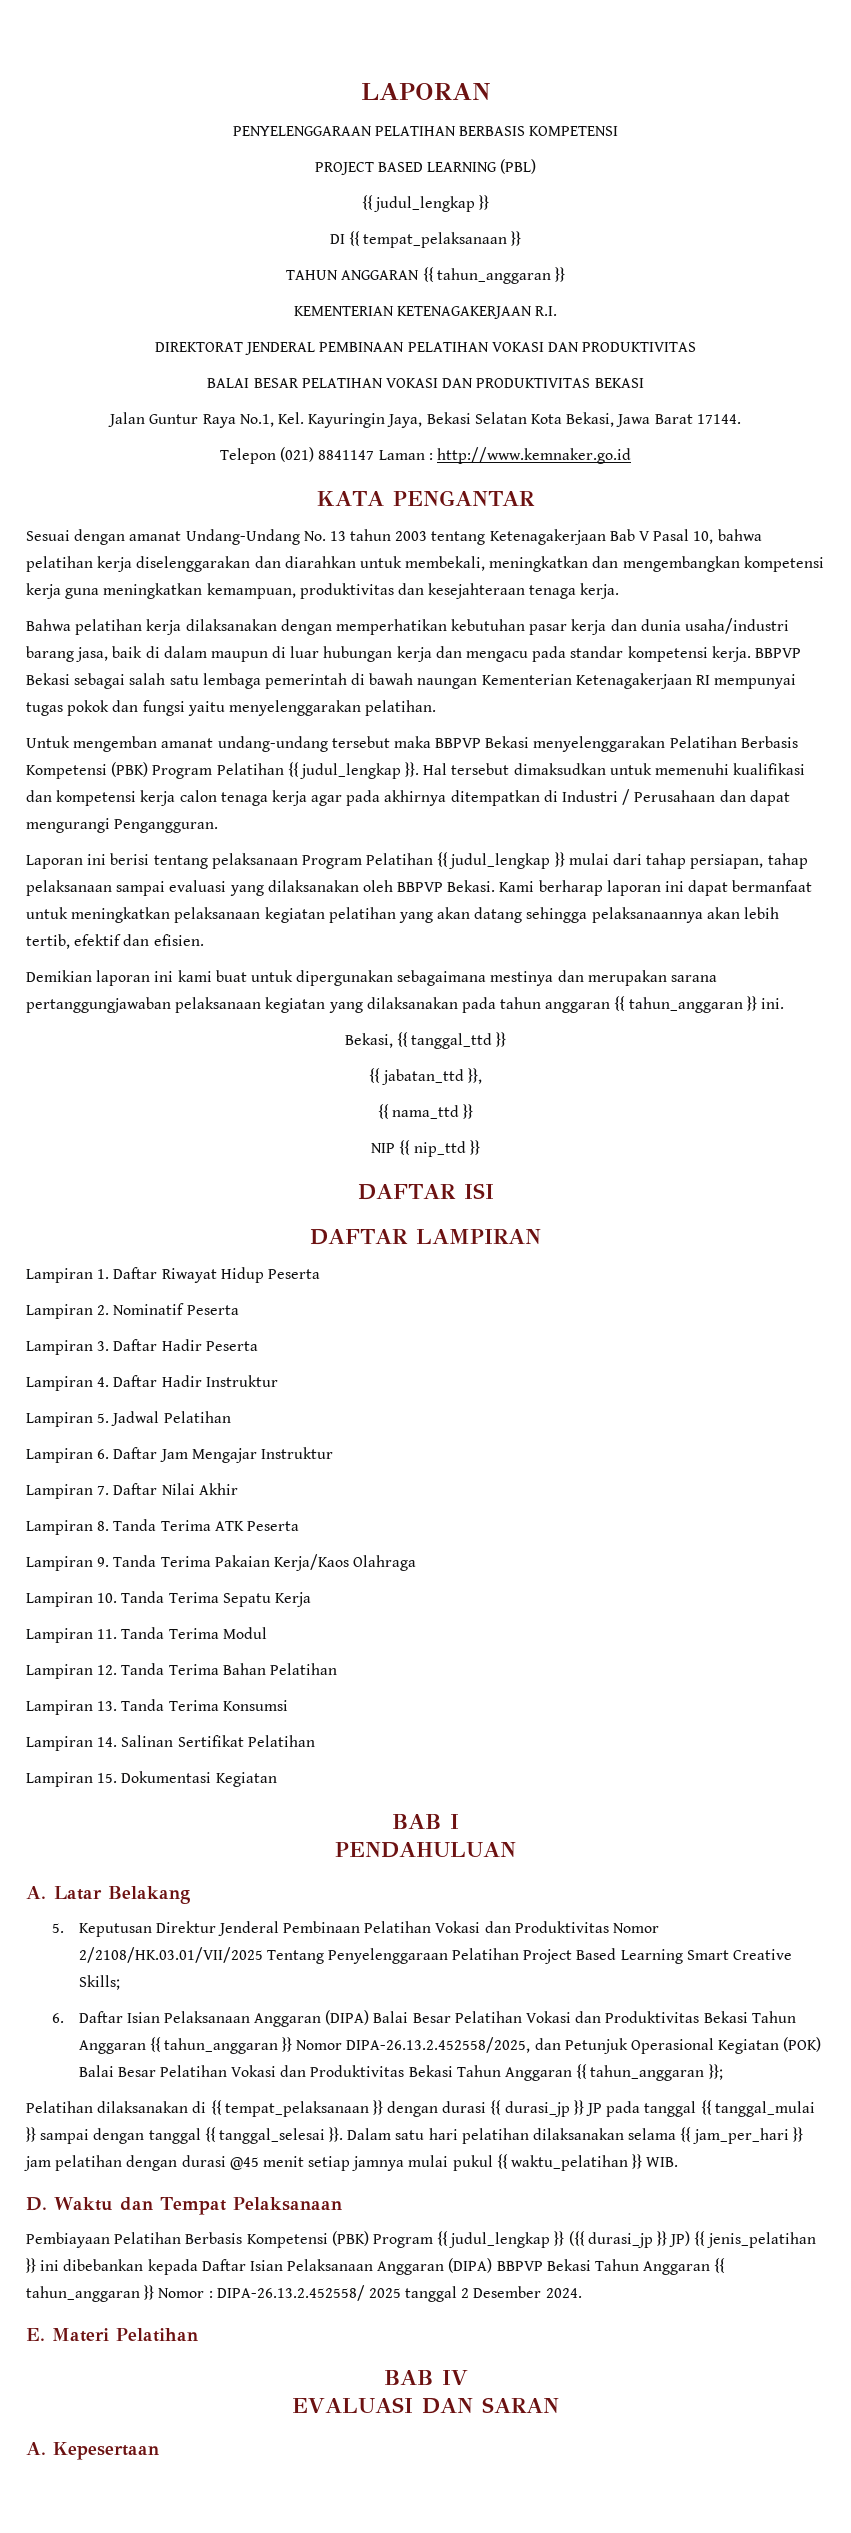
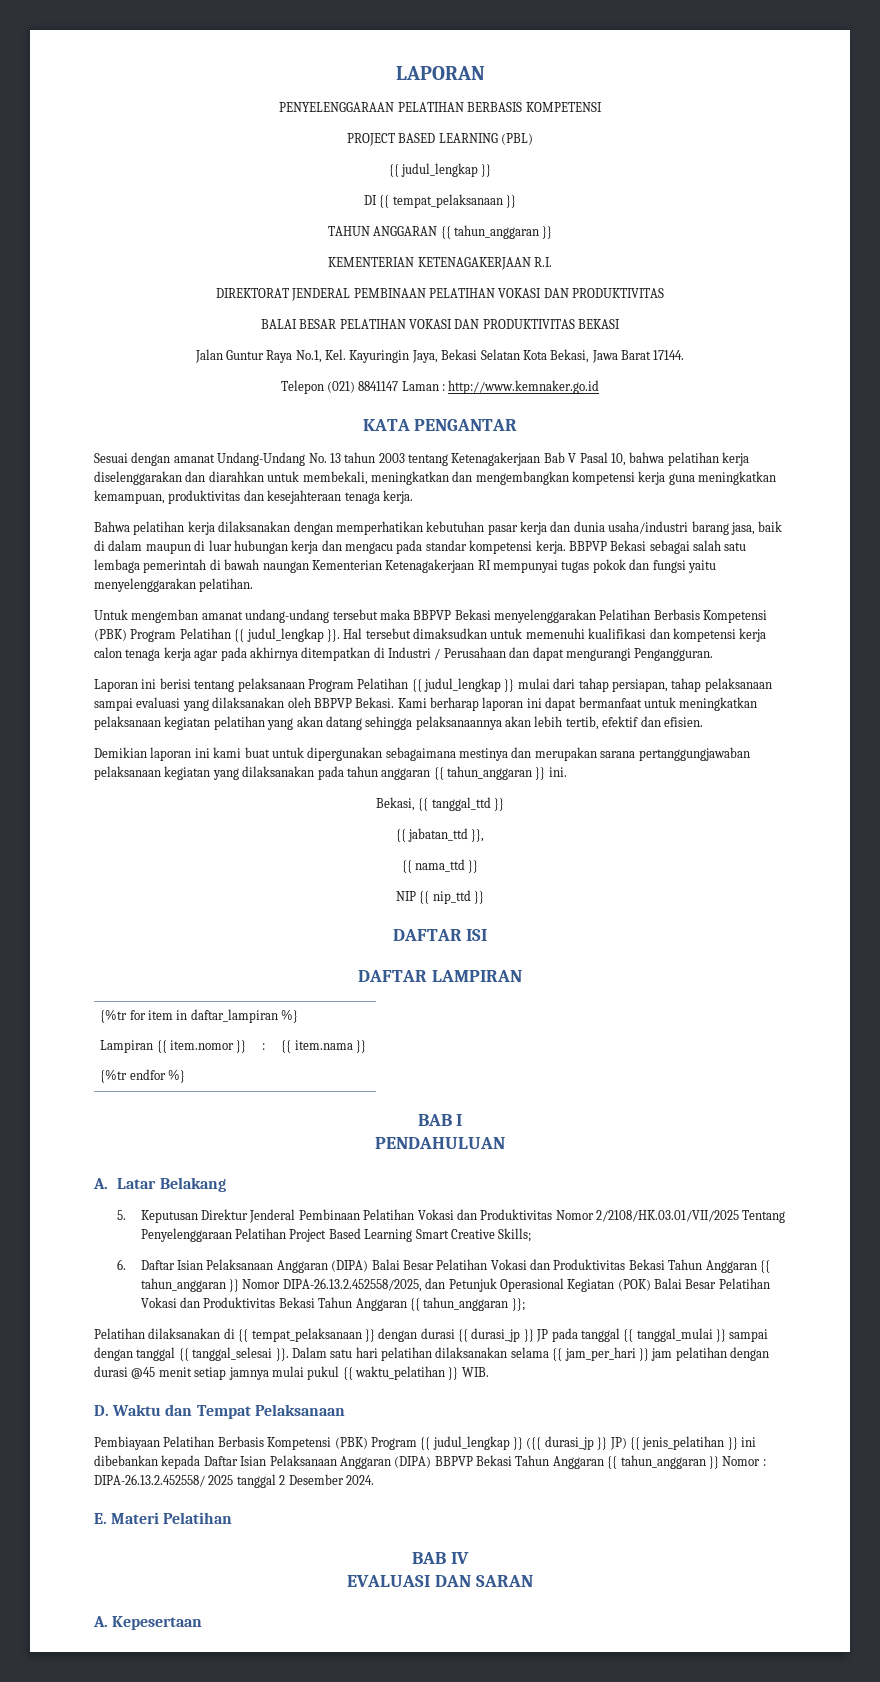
[26,1267,320,1283] [26,1303,239,1319] [26,1339,258,1355] [26,1375,278,1391] [26,1411,231,1427] [26,1447,333,1463] [26,1483,238,1499] [26,1519,299,1535] [26,1554,417,1571] [26,1591,311,1607] [26,1627,267,1643] [26,1663,337,1679] [26,1699,288,1715] [26,1735,315,1751] [26,1771,277,1787] // Lampiran 1. Daftar Riwayat Hidup Peserta // Lampiran 2. Nominatif Peserta // Lampiran 3. Daftar Hadir Peserta // Lampiran 4. Daftar Hadir Instruktur // Lampiran 5. Jadwal Pelatihan // Lampiran 6. Daftar Jam Mengajar Instruktur // Lampiran 7. Daftar Nilai Akhir // Lampiran 8. Tanda Terima ATK Peserta // Lampiran 9. Tanda Terima Pakaian Kerja/Kaos Olahraga // Lampiran 10. Tanda Terima Sepatu Kerja // Lampiran 11. Tanda Terima Modul // Lampiran 12. Tanda Terima Bahan Pelatihan // Lampiran 13. Tanda Terima Konsumsi // Lampiran 14. Salinan Sertifikat Pelatihan // Lampiran 15. Dokumentasi Kegiatan -> [100,1009,299,1023] [100,1040,247,1053] [262,1043,266,1050] [281,1040,366,1053] [100,1069,185,1083] // {%tr for item in daftar_lampiran %} // Lampiran {{ item.nomor }} | : | {{ item.nama }} // {%tr endfor %}

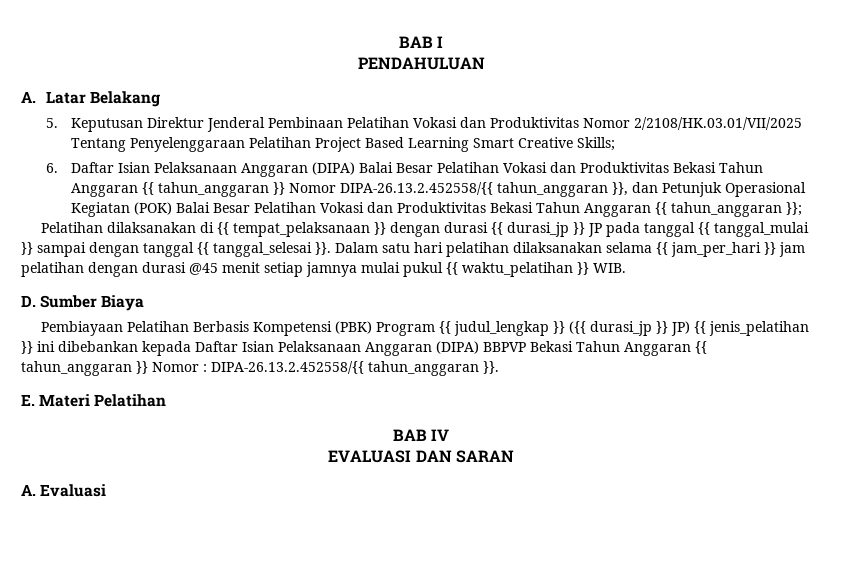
[395,66,485,80] [279,102,602,112] [346,133,534,146] [388,163,492,177] [363,194,517,208] [327,225,553,239] [328,257,552,270] [215,288,665,301] [260,319,621,329] [194,349,685,363] [280,380,600,394] [362,419,518,431] [94,452,749,466] [94,471,777,485] [94,490,413,504] [94,521,783,535] [94,540,747,554] [94,559,716,573] [94,578,254,592] [94,609,768,623] [94,628,767,642] [94,647,714,661] [94,678,772,692] [94,697,758,711] [94,716,703,730] [94,747,750,761] [94,766,567,780] [375,797,505,811] [395,828,485,842] [401,859,479,873] [395,890,485,904] [392,929,488,941] [358,970,522,982] [100,1009,299,1023] [100,1040,247,1053] [262,1043,266,1050] [281,1040,366,1053] [100,1069,185,1083] LAPORAN // PENYELENGGARAAN PELATIHAN BERBASIS KOMPETENSI // PROJECT BASED LEARNING (PBL) // {{ judul_lengkap }} // DI {{ tempat_pelaksanaan }} // TAHUN ANGGARAN {{ tahun_anggaran }} // KEMENTERIAN KETENAGAKERJAAN R.I. // DIREKTORAT JENDERAL PEMBINAAN PELATIHAN VOKASI DAN PRODUKTIVITAS // BALAI BESAR PELATIHAN VOKASI DAN PRODUKTIVITAS BEKASI // Jalan Guntur Raya No.1, Kel. Kayuringin Jaya, Bekasi Selatan Kota Bekasi, Jawa Barat 17144. // Telepon (021) 8841147 Laman : http://www.kemnaker.go.id // KATA PENGANTAR // Sesuai dengan amanat Undang-Undang No. 13 tahun 2003 tentang Ketenagakerjaan Bab V Pasal 10, bahwa pelatihan kerja diselenggarakan dan diarahkan untuk membekali, meningkatkan dan mengembangkan kompetensi kerja guna meningkatkan kemampuan, produktivitas dan kesejahteraan tenaga kerja. // Bahwa pelatihan kerja dilaksanakan dengan memperhatikan kebutuhan pasar kerja dan dunia usaha/industri barang jasa, baik di dalam maupun di luar hubungan kerja dan mengacu pada standar kompetensi kerja. BBPVP Bekasi sebagai salah satu lembaga pemerintah di bawah naungan Kementerian Ketenagakerjaan RI mempunyai tugas pokok dan fungsi yaitu menyelenggarakan pelatihan. // Untuk mengemban amanat undang-undang tersebut maka BBPVP Bekasi menyelenggarakan Pelatihan Berbasis Kompetensi (PBK) Program Pelatihan {{ judul_lengkap }}. Hal tersebut dimaksudkan untuk memenuhi kualifikasi dan kompetensi kerja calon tenaga kerja agar pada akhirnya ditempatkan di Industri / Perusahaan dan dapat mengurangi Pengangguran. // Laporan ini berisi tentang pelaksanaan Program Pelatihan {{ judul_lengkap }} mulai dari tahap persiapan, tahap pelaksanaan sampai evaluasi yang dilaksanakan oleh BBPVP Bekasi. Kami berharap laporan ini dapat bermanfaat untuk meningkatkan pelaksanaan kegiatan pelatihan yang akan datang sehingga pelaksanaannya akan lebih tertib, efektif dan efisien. // Demikian laporan ini kami buat untuk dipergunakan sebagaimana mestinya dan merupakan sarana pertanggungjawaban pelaksanaan kegiatan yang dilaksanakan pada tahun anggaran {{ tahun_anggaran }} ini. // Bekasi, {{ tanggal_ttd }} // {{ jabatan_ttd }}, // {{ nama_ttd }} // NIP {{ nip_ttd }} // DAFTAR ISI // DAFTAR LAMPIRAN // {%tr for item in daftar_lampiran %} // Lampiran {{ item.nomor }} | : | {{ item.nama }} // {%tr endfor %} // -> (398, 42) none
[282,1278,422,1292] DIPA-26.13.2.452558/2025, -> [340,182,629,197] DIPA-26.13.2.452558/{{ tahun_anggaran }},
[112,1404,345,1419] Waktu dan Tempat Pelaksanaan -> [40,295,145,311] Sumber Biaya
[94,1474,374,1488] DIPA-26.13.2.452558/ 2025 tanggal 2 Desember 2024. -> [211,361,499,376] DIPA-26.13.2.452558/{{ tahun_anggaran }}.
[112,1616,203,1630] Kepesertaan -> [40,484,107,497] Evaluasi

